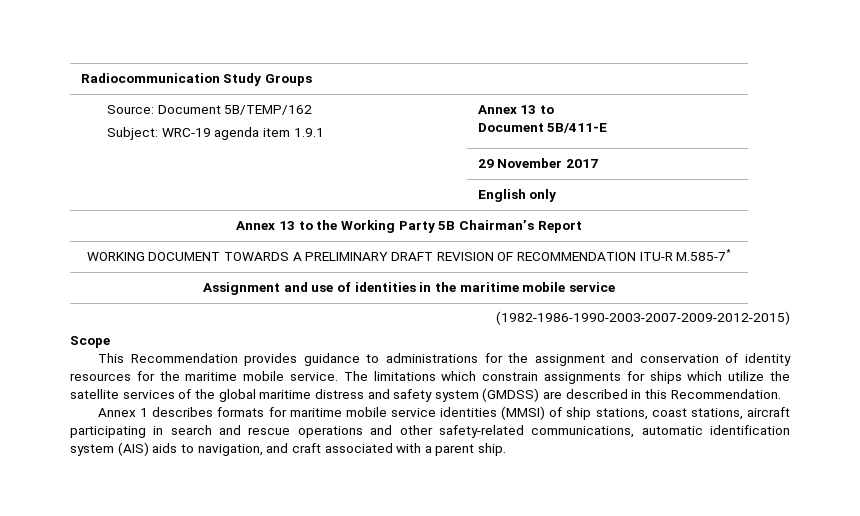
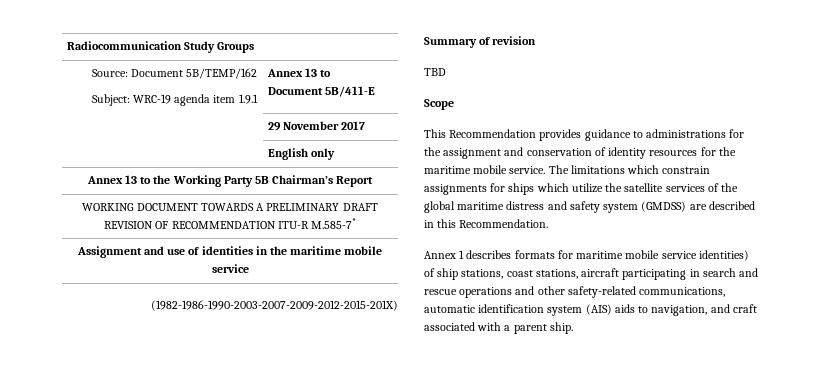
[496,311,790,325] (1982-1986-1990-2003-2007-2009-2012-2015) -> [151,300,398,311] [424,36,537,48] [424,68,446,76] (1982-1986-1990-2003-2007-2009-2012-2015-201X) // Summary of revision // TBD
[440,406,546,420] identities (MMSI) -> [698,250,749,261] identities)

